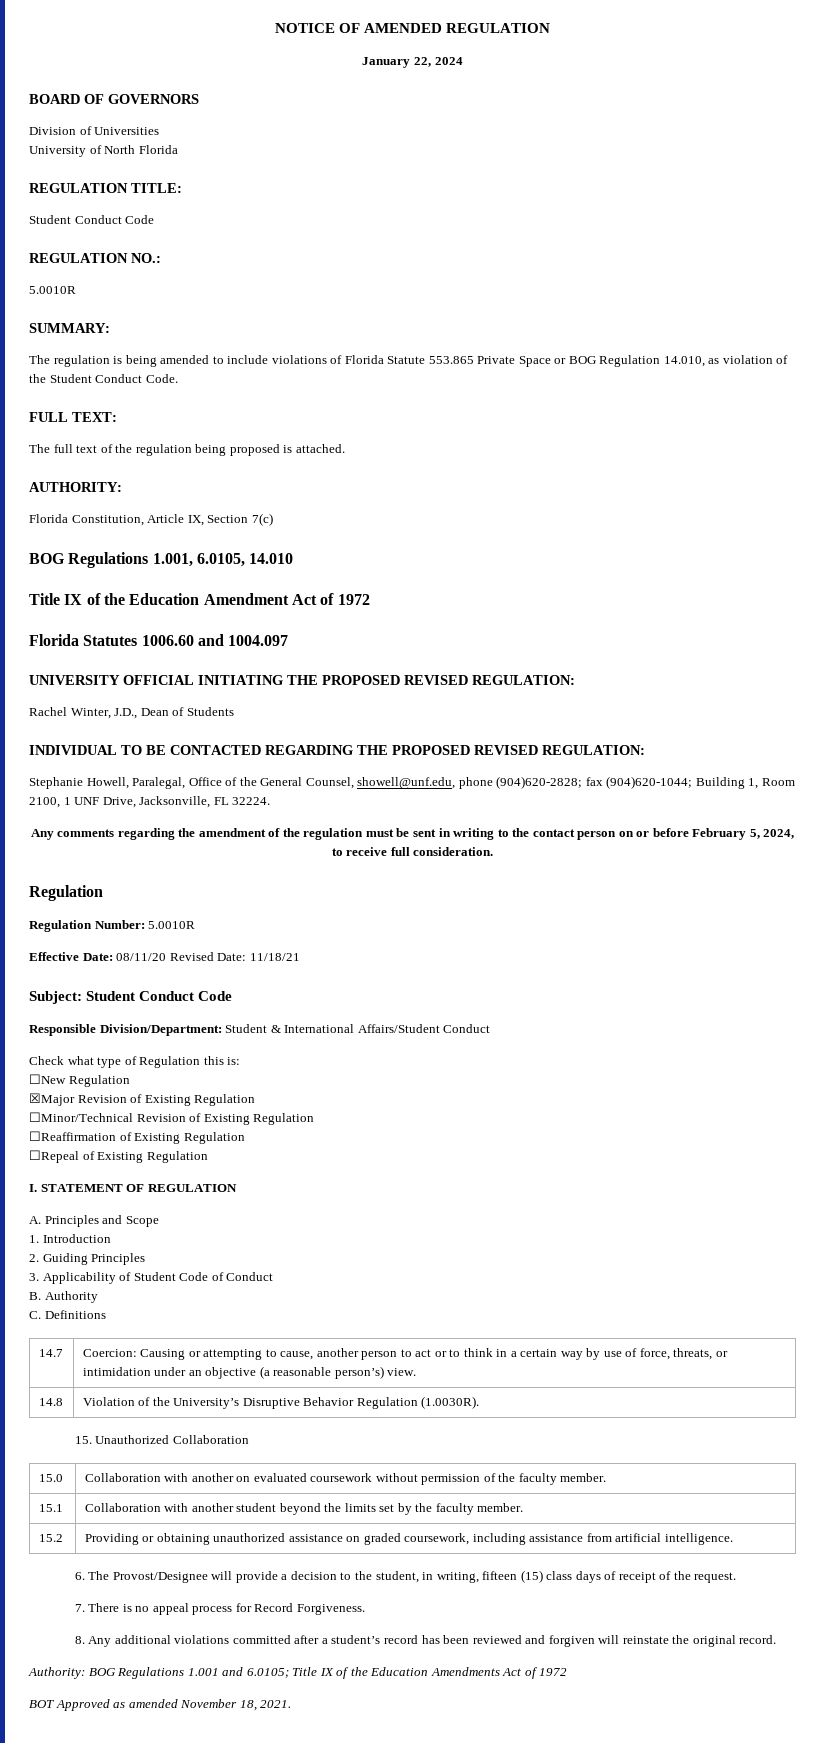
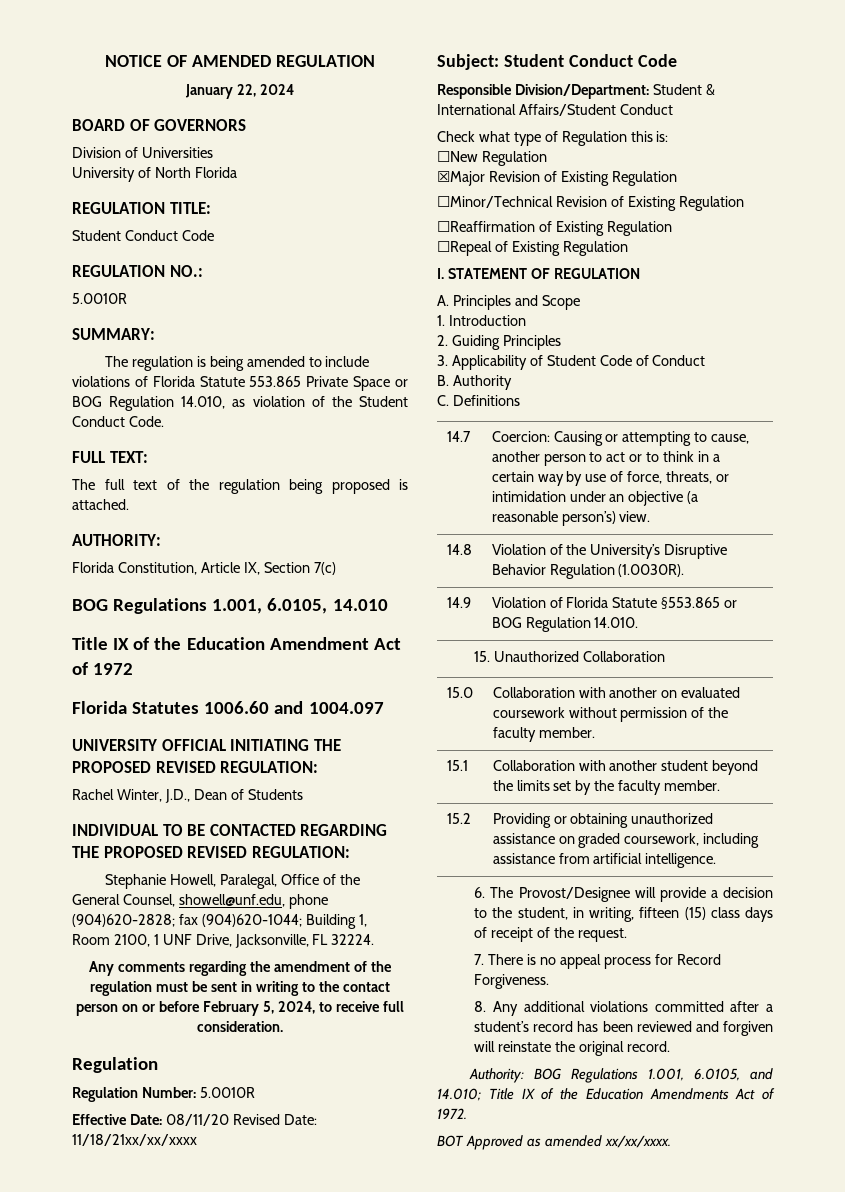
[249,953,300,961] 11/18/21 -> [72,1134,197,1146] 11/18/21xx/xx/xxxx
(480, 1402) none -> [446,597,471,608] [491,597,738,609] [491,617,639,632] // 14.9 | Violation of Florida Statute §553.865 or BOG Regulation 14.010.
[187,1667,289,1678] 1.001 and 6.0105; -> [648,1068,773,1081] [437,1088,481,1101] 1.001, 6.0105, and 14.010;
[539,1668,568,1676] 1972 -> [437,1108,467,1119] 1972.
[180,1699,292,1711] November 18, 2021. -> [604,1135,671,1148] xx/xx/xxxx.

